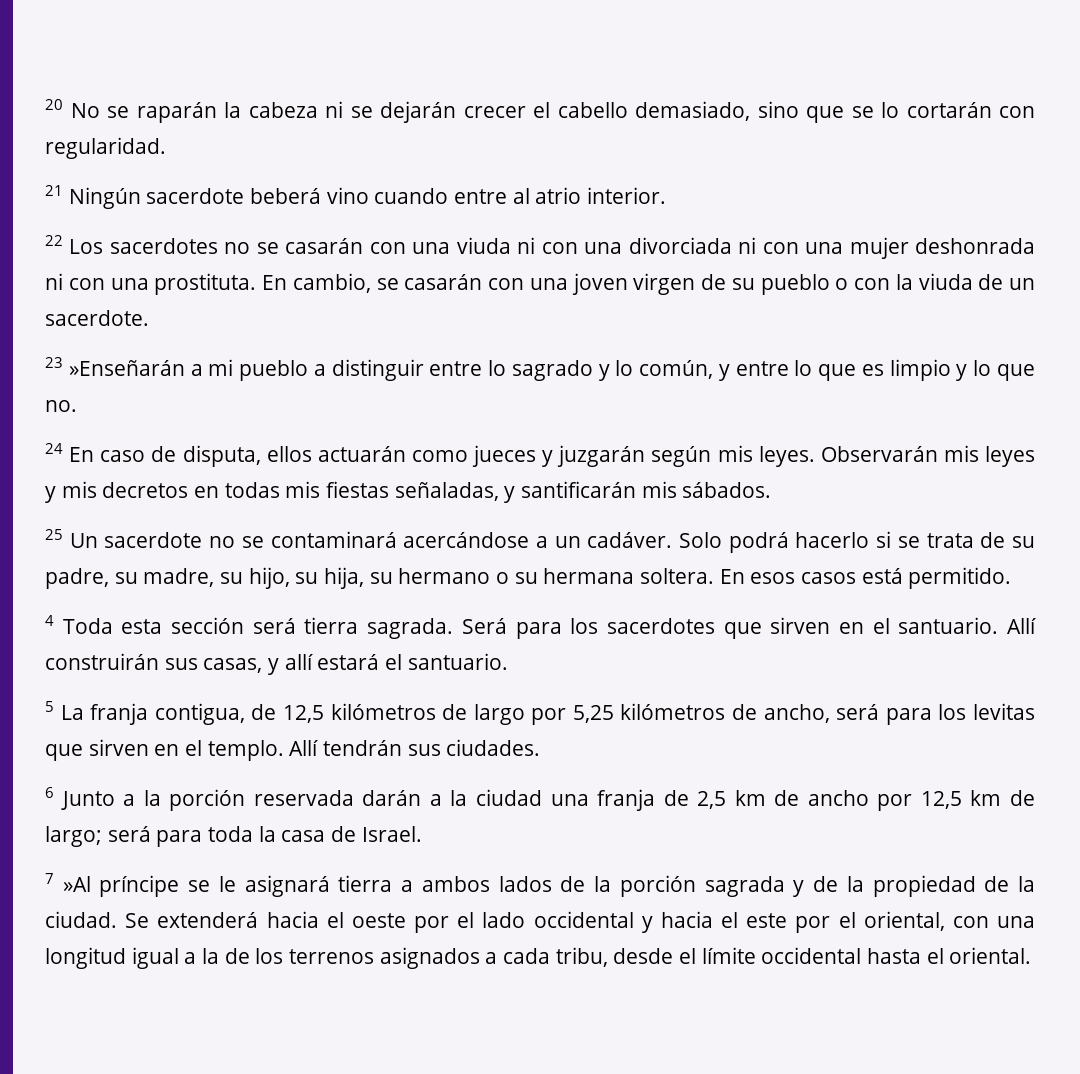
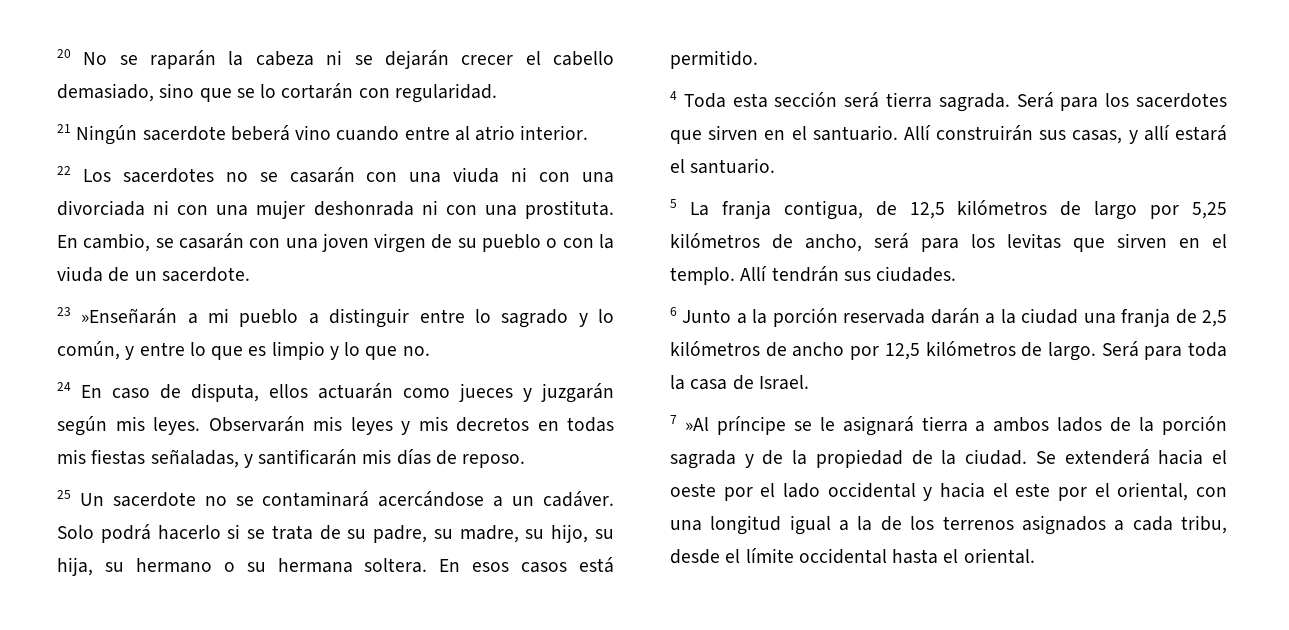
[682,482,772,498] sábados. -> [396,449,526,468] días de reposo.
[734,790,766,806] km -> [670,341,760,356] kilómetros
[970,790,1035,806] [45,826,151,847] km de largo; será -> [925,341,1139,361] kilómetros de largo. Será

